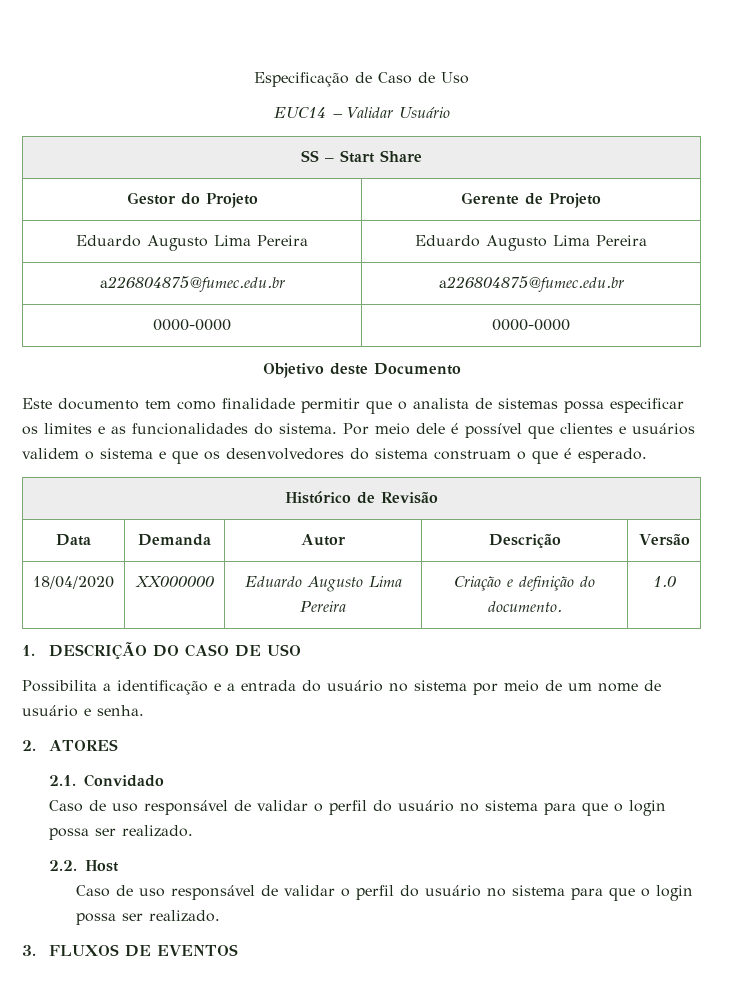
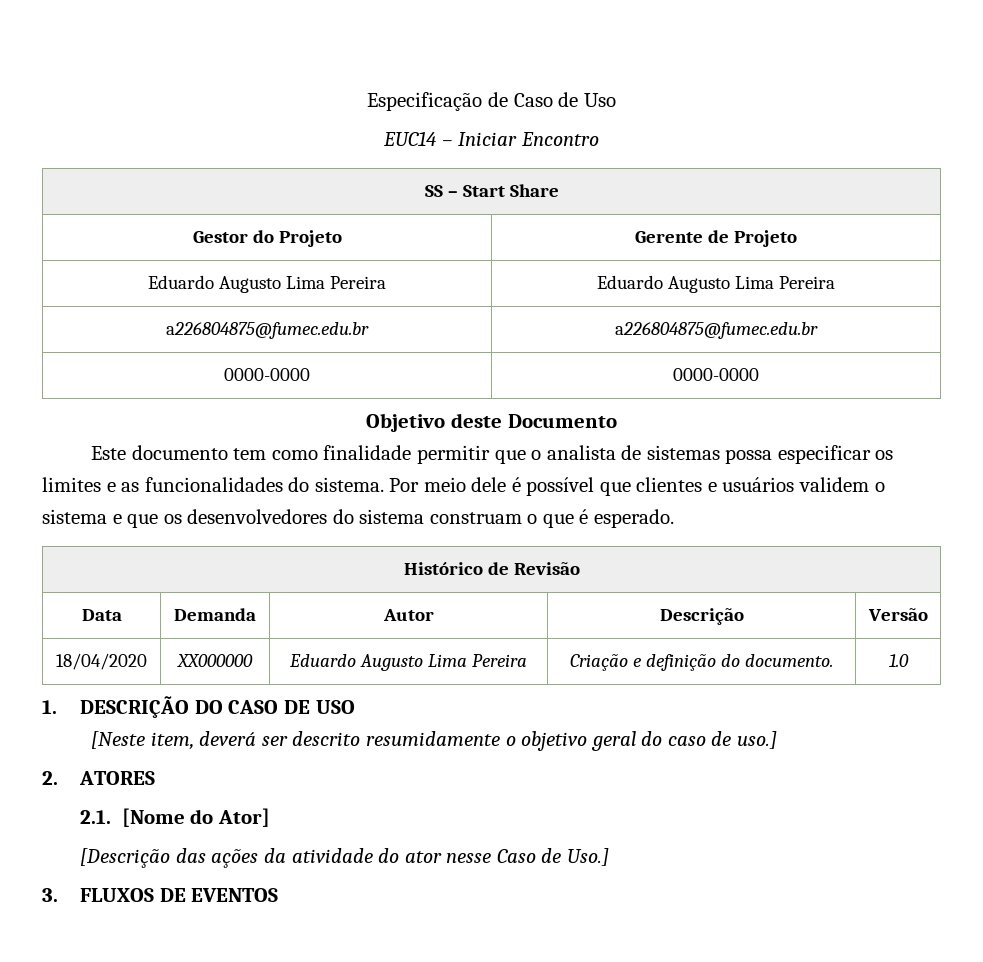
[345,107,450,119] Validar Usuário -> [458,132,599,146] Iniciar Encontro
[22,680,661,695] [22,705,144,717] [22,739,118,751] [48,774,164,787] [48,800,666,816] [48,825,193,840] [48,860,119,872] [75,885,693,901] [75,910,220,925] Possibilita a identificação e a entrada do usuário no sistema por meio de um nome de usuário e senha. // 2. ATORES // 2.1. Convidado // Caso de uso responsável de validar o perfil do usuário no sistema para que o login possa ser realizado. // 2.2. Host // Caso de uso responsável de validar o perfil do usuário no sistema para que o login possa ser realizado. -> [91,731,777,751] [42,771,156,785] [80,808,270,827] [80,848,609,868] [Neste item, deverá ser descrito resumidamente o objetivo geral do caso de uso.] // 2. ATORES // 2.1. [Nome do Ator] // [Descrição das ações da atividade do ator nesse Caso de Uso.]

